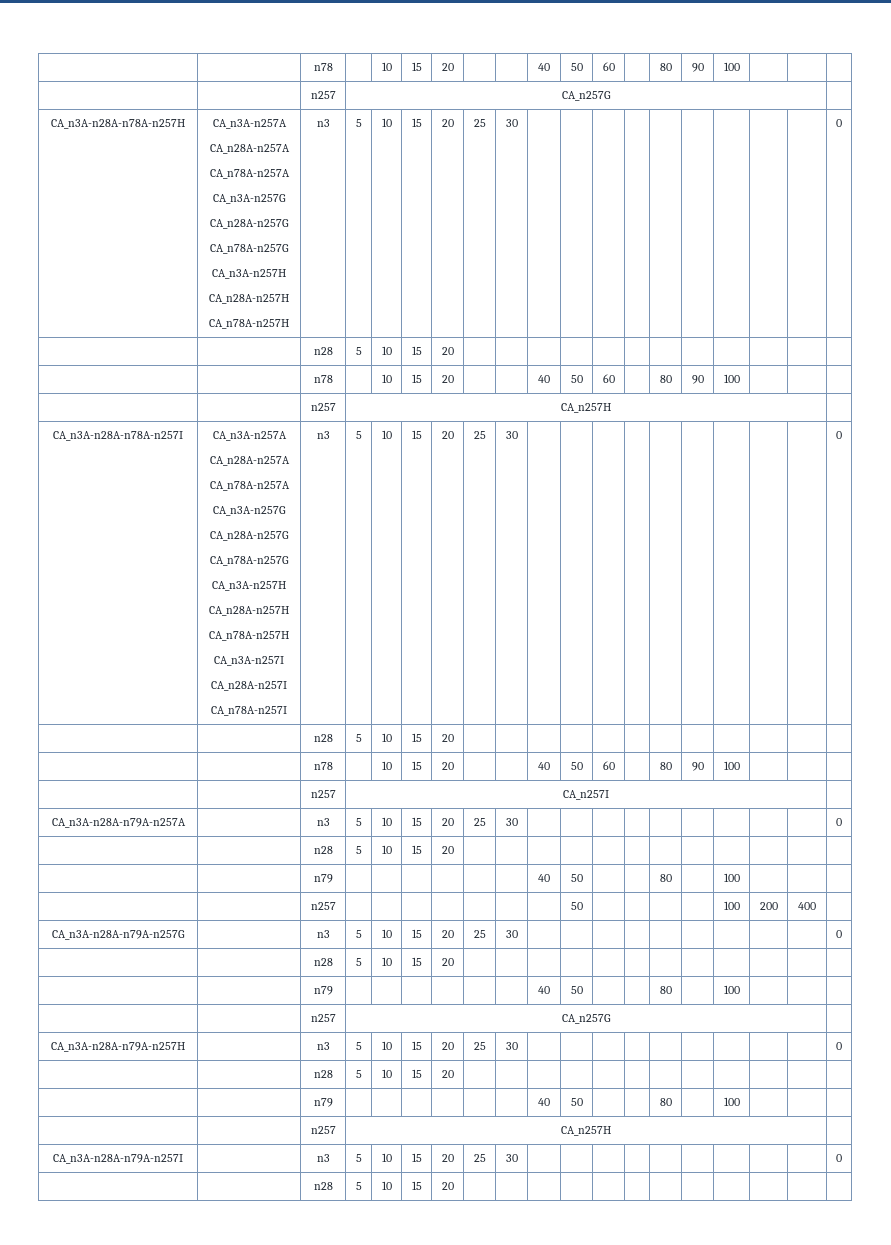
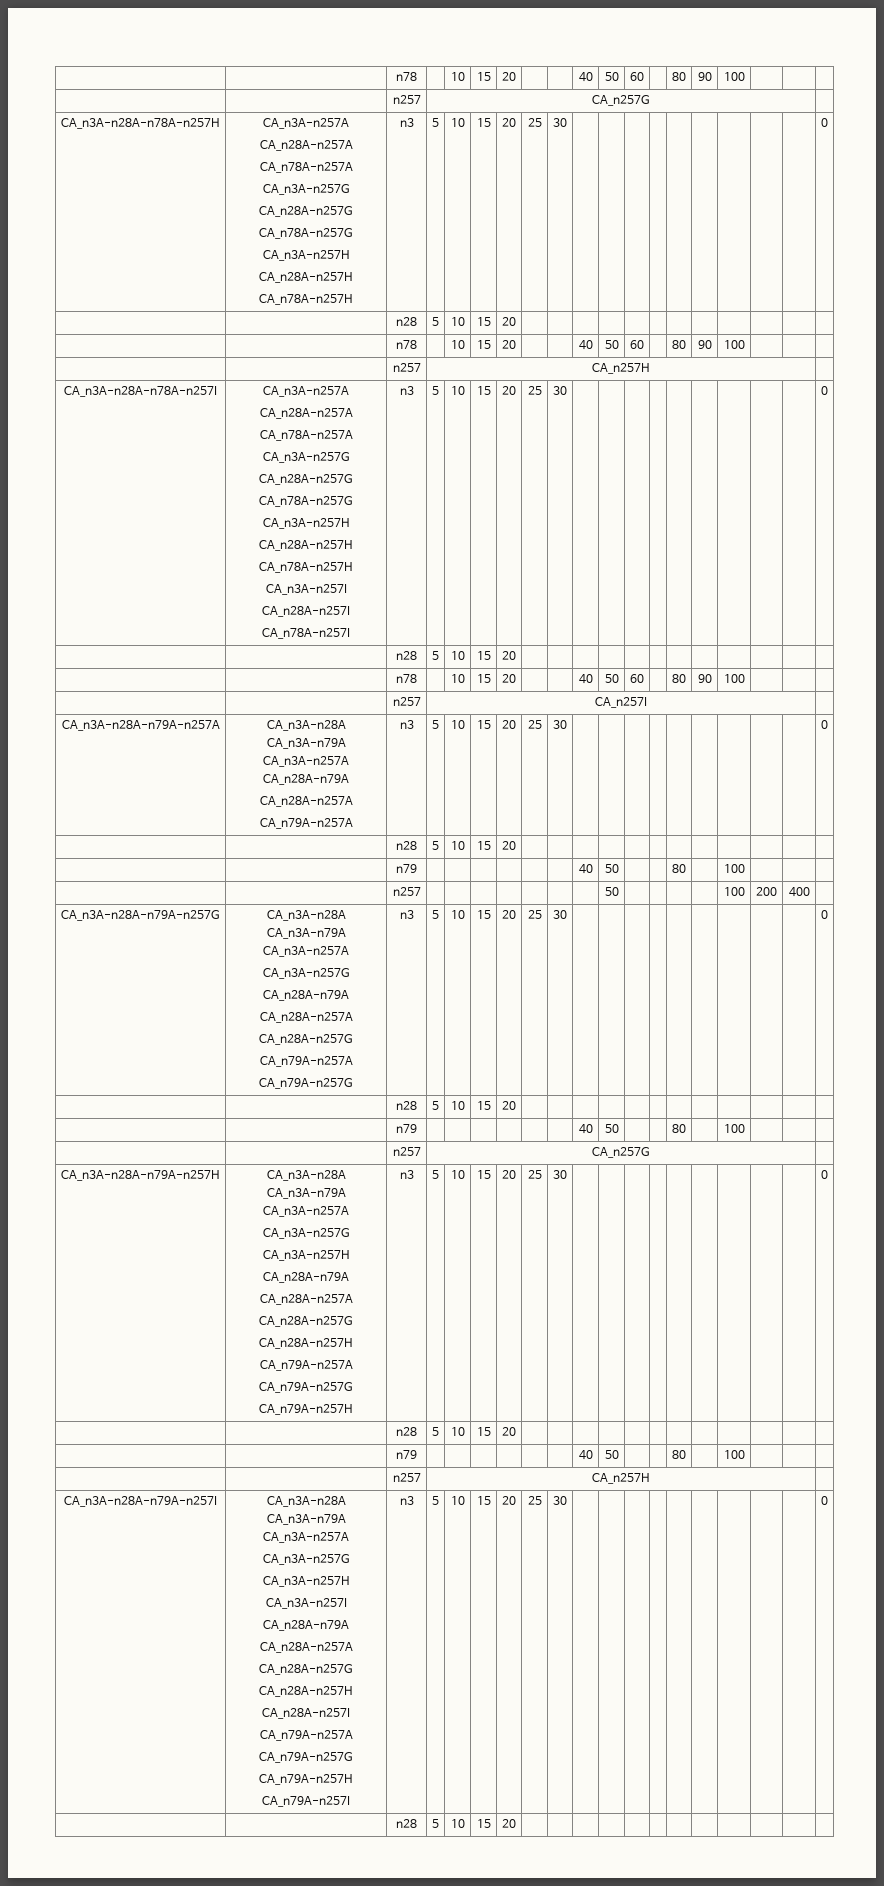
(186, 823) none -> [266,720,346,731] [266,738,346,749] [263,756,349,767] [263,774,349,785] [259,796,353,807] [259,818,353,829] CA_n3A-n28A CA_n3A-n79A CA_n3A-n257A CA_n28A-n79A // CA_n28A-n257A // CA_n79A-n257A
(185, 935) none -> [266,910,346,921] [266,928,346,939] [263,946,349,957] [262,968,350,979] [263,990,349,1001] [259,1012,353,1023] [259,1034,353,1045] [259,1056,353,1067] [259,1078,353,1089] CA_n3A-n28A CA_n3A-n79A CA_n3A-n257A // CA_n3A-n257G // CA_n28A-n79A // CA_n28A-n257A // CA_n28A-n257G // CA_n79A-n257A // CA_n79A-n257G
(185, 1047) none -> [266,1170,346,1181] [266,1188,346,1199] [263,1206,349,1217] [262,1228,350,1239] [262,1250,350,1261] [263,1272,349,1283] [259,1294,353,1305] [259,1316,353,1327] [259,1338,353,1349] [259,1360,353,1371] [259,1382,353,1393] [259,1404,353,1415] CA_n3A-n28A CA_n3A-n79A CA_n3A-n257A // CA_n3A-n257G // CA_n3A-n257H // CA_n28A-n79A // CA_n28A-n257A // CA_n28A-n257G // CA_n28A-n257H // CA_n79A-n257A // CA_n79A-n257G // CA_n79A-n257H
(183, 1159) none -> [266,1496,346,1507] [266,1514,346,1525] [263,1532,349,1543] [262,1554,350,1565] [262,1576,350,1587] [265,1598,347,1609] [263,1620,349,1631] [259,1642,353,1653] [259,1664,353,1675] [259,1686,353,1697] [262,1708,350,1719] [259,1730,353,1741] [259,1752,353,1763] [259,1774,353,1785] [262,1796,350,1807] CA_n3A-n28A CA_n3A-n79A CA_n3A-n257A // CA_n3A-n257G // CA_n3A-n257H // CA_n3A-n257I // CA_n28A-n79A // CA_n28A-n257A // CA_n28A-n257G // CA_n28A-n257H // CA_n28A-n257I // CA_n79A-n257A // CA_n79A-n257G // CA_n79A-n257H // CA_n79A-n257I

